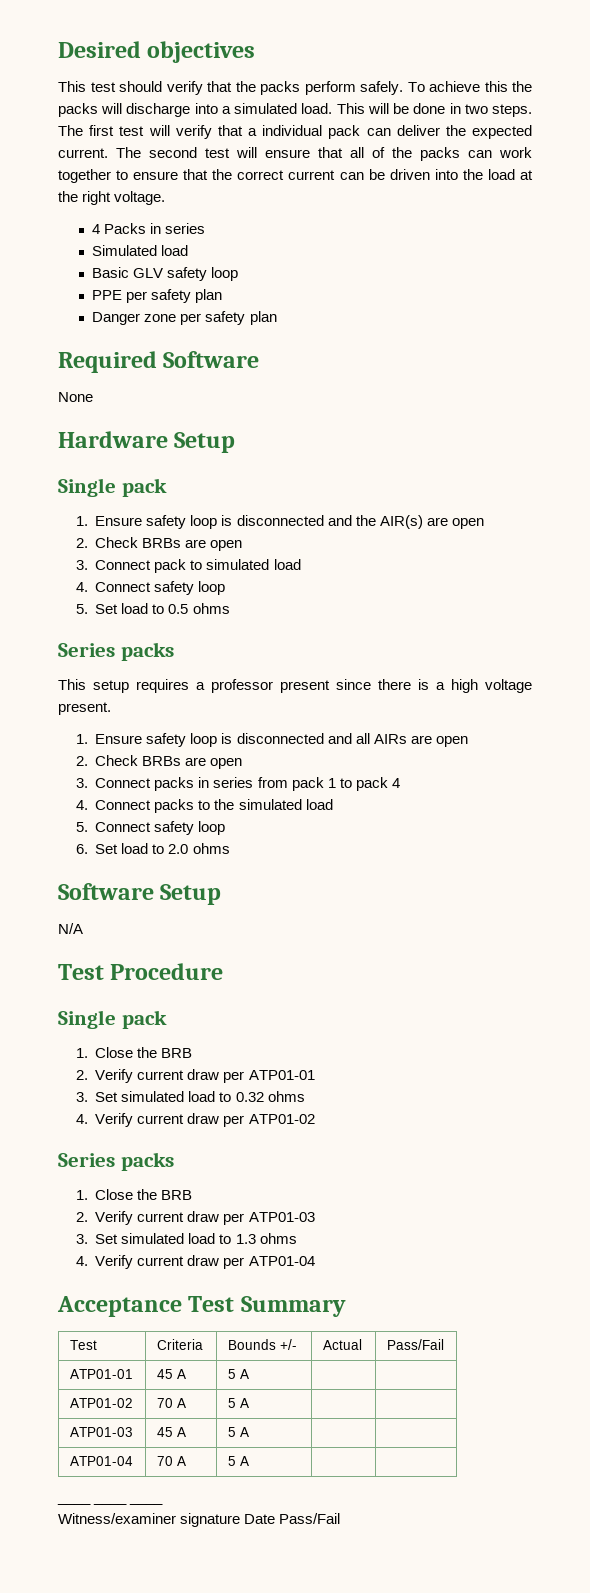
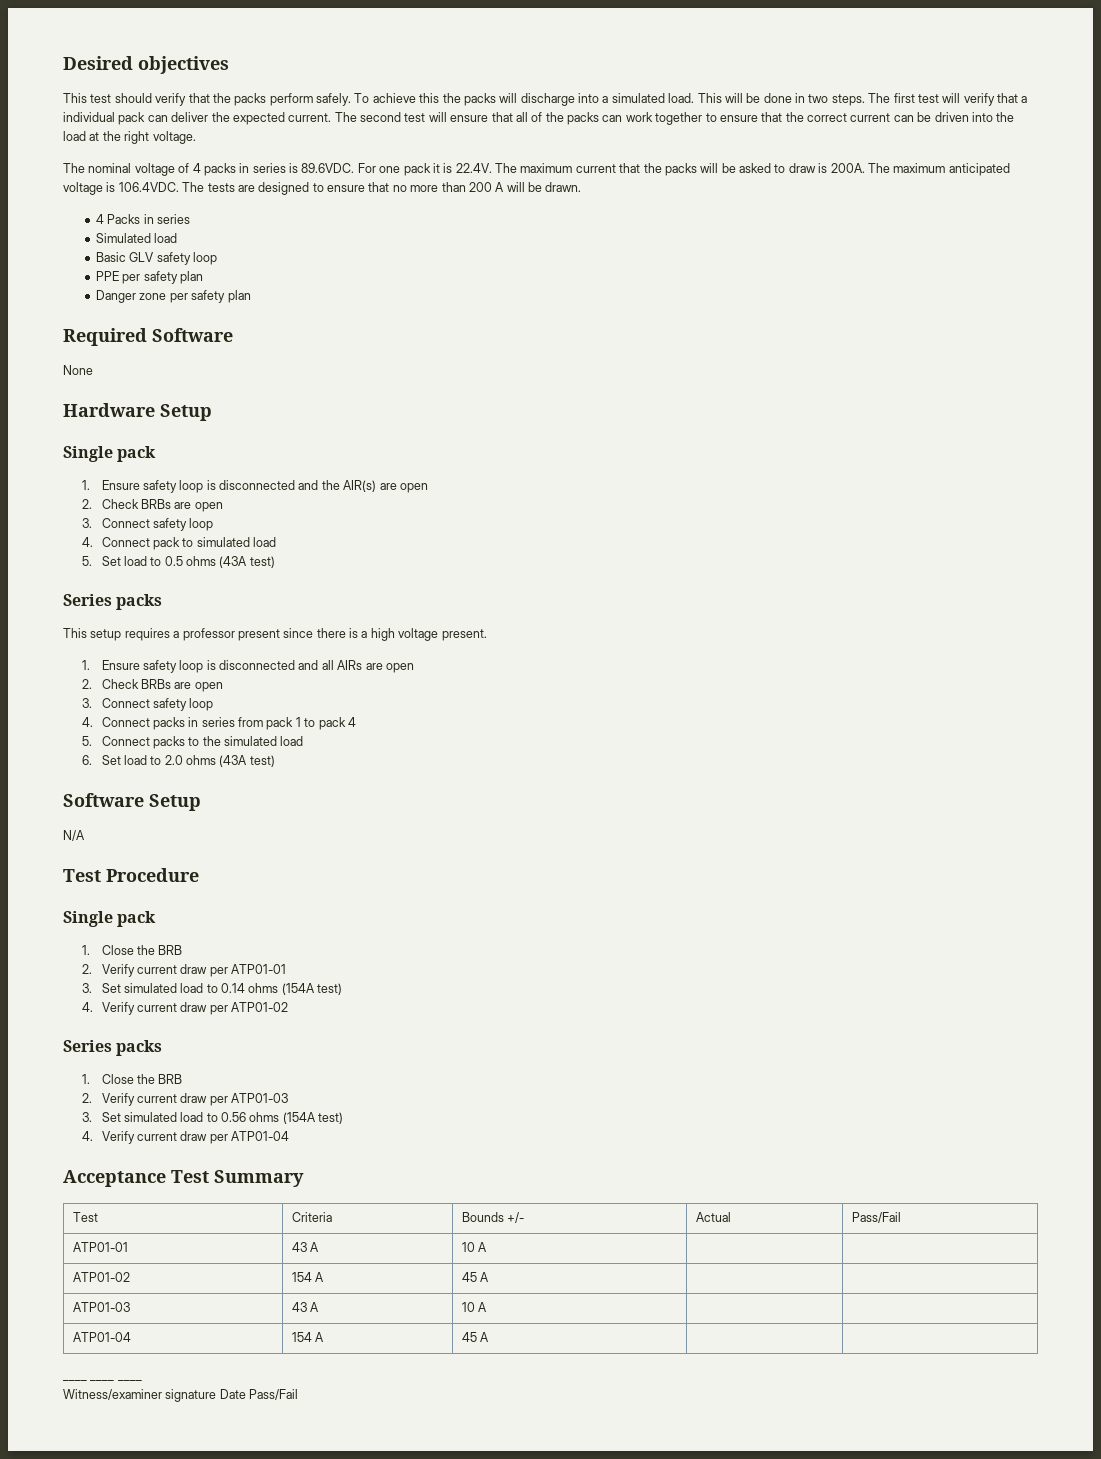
(166, 198) none -> [63,163,1010,176] [63,182,582,195] // The nominal voltage of 4 packs in series is 89.6VDC. For one pack it is 22.4V. The maximum current that the packs will be asked to draw is 200A. The maximum anticipated voltage is 106.4VDC. The tests are designed to ensure that no more than 200 A will be drawn.
(152, 565) none -> [152,518,214,531] [82,537,150,547] safety loop // 4. Connect
[75,581,226,595] // 4. Connect safety loop -> (277, 542) none
(230, 608) none -> [219,556,275,568] (43A test)
(152, 783) none -> [152,698,214,711] [82,717,150,727] safety loop // 4. Connect
[75,800,88,810] 4. -> [82,736,93,746] 5.
[75,821,226,835] // 5. Connect safety loop -> (304, 741) none
(230, 848) none -> [219,755,275,767] (43A test)
[235,1091,305,1102] 0.32 ohms -> [221,983,343,995] 0.14 ohms (154A test)
[235,1233,297,1244] 1.3 ohms -> [221,1112,344,1124] 0.56 ohms (154A test)
[156,1369,186,1379] [227,1369,236,1379] 45 A | 5 -> [291,1242,320,1252] [461,1242,475,1252] 43 A | 10
[156,1398,186,1408] [227,1398,236,1408] 70 A | 5 -> [291,1272,325,1282] [461,1272,477,1282] 154 A | 45
[156,1427,186,1437] [227,1427,236,1437] 45 A | 5 -> [291,1302,320,1312] [461,1302,475,1312] 43 A | 10
[156,1456,186,1466] [227,1456,236,1466] 70 A | 5 -> [291,1332,325,1342] [461,1332,477,1342] 154 A | 45

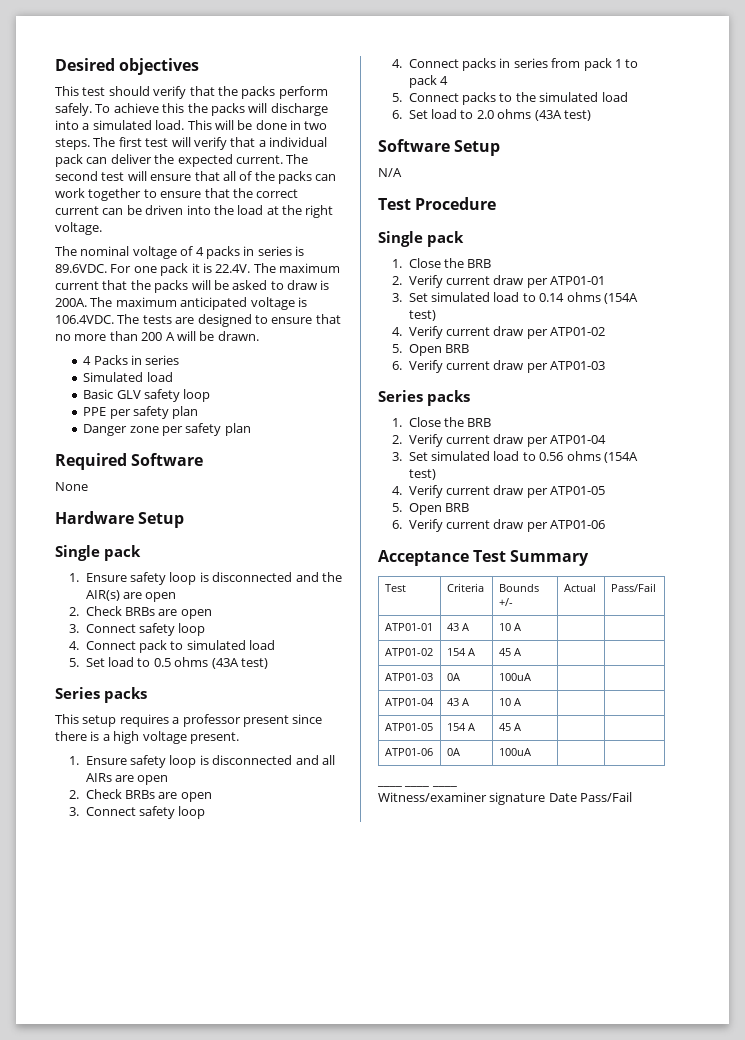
(289, 1007) none -> [392,344,470,356] [392,360,606,373] // 5. Open BRB // 6. Verify current draw per ATP01-03
[231,1093,289,1103] ATP01-03 -> [550,435,607,444] ATP01-04
[231,1131,290,1141] ATP01-04 -> [550,486,606,495] [392,503,470,515] [392,519,606,532] ATP01-05 // 5. Open BRB // 6. Verify current draw per ATP01-06
[291,1302,320,1312] [461,1302,488,1312] [72,1332,131,1342] [291,1332,325,1342] [461,1332,490,1342] | 43 A | 10 A | | // ATP01-04 | 154 A | 45 A | | -> [446,673,460,681] [498,673,531,681] [384,698,434,706] [446,698,469,706] [498,698,521,706] [384,723,433,731] [446,723,475,731] [498,723,521,731] [384,748,433,756] [446,748,460,756] [498,748,531,756] | 0A | 100uA | | // ATP01-04 | 43 A | 10 A | | // ATP01-05 | 154 A | 45 A | | // ATP01-06 | 0A | 100uA | |

